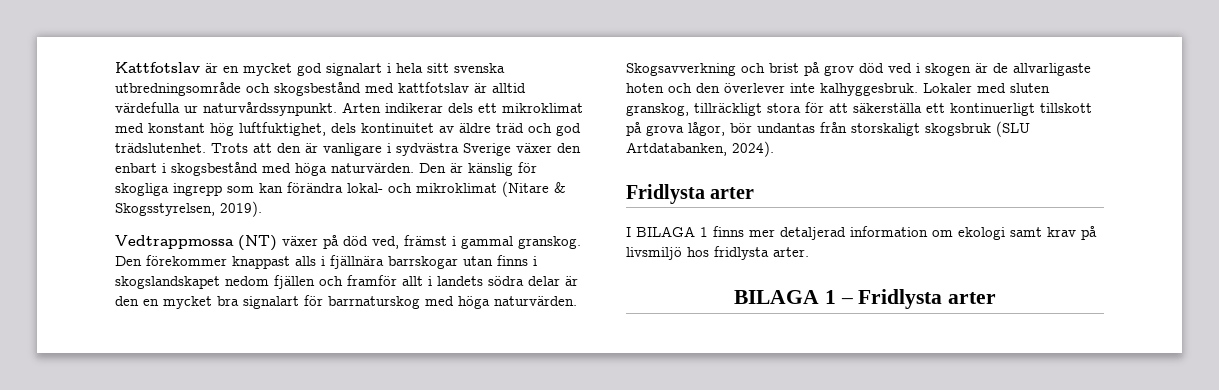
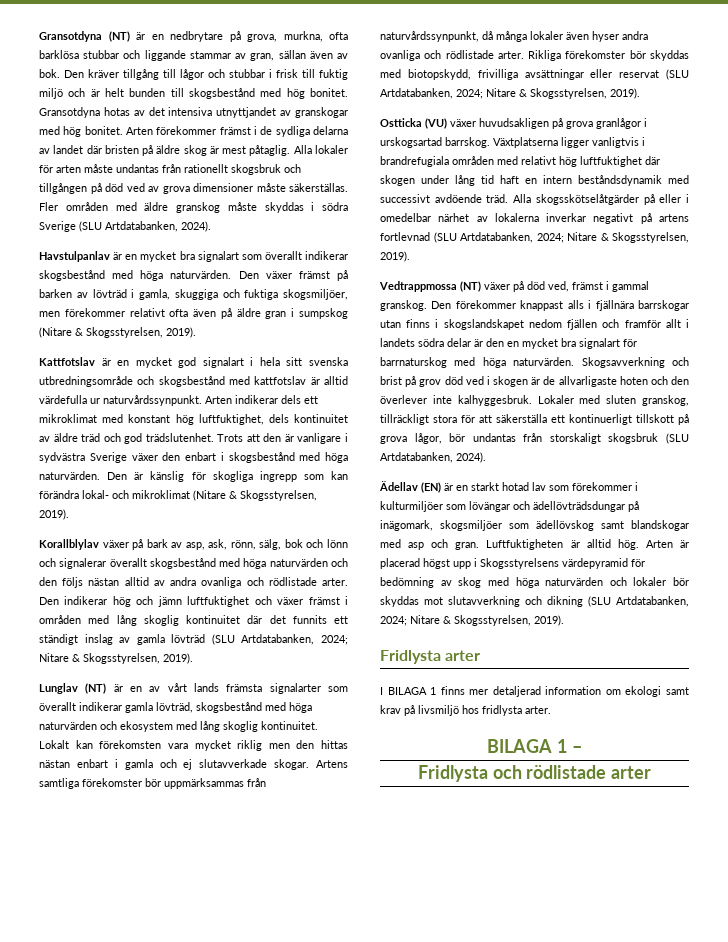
(115, 67) none -> [39,31,348,42] [39,50,349,61] [39,69,348,80] [39,88,348,99] [39,107,348,118] [39,126,348,137] [39,145,348,156] [39,164,301,175] [39,183,348,194] [39,202,348,213] [39,221,211,232] [39,251,348,262] [39,270,348,281] [39,289,348,300] [39,308,348,319] [39,327,196,338] Gransotdyna (NT) är en nedbrytare på grova, murkna, ofta barklösa stubbar och liggande stammar av gran, sällan även av bok. Den kräver tillgång till lågor och stubbar i frisk till fuktig miljö och är helt bunden till skogsbestånd med hög bonitet. Gransotdyna hotas av det intensiva utnyttjandet av granskogar med hög bonitet. Arten förekommer främst i de sydliga delarna av landet där bristen på äldre skog är mest påtaglig. Alla lokaler för arten måste undantas från rationellt skogsbruk och tillgången på död ved av grova dimensioner måste säkerställas. Fler områden med äldre granskog måste skyddas i södra Sverige (SLU Artdatabanken, 2024). // Havstulpanlav är en mycket bra signalart som överallt indikerar skogsbestånd med höga naturvärden. Den växer främst på barken av lövträd i gamla, skuggiga och fuktiga skogsmiljöer, men förekommer relativt ofta även på äldre gran i sumpskog (Nitare & Skogsstyrelsen, 2019). //
(262, 209) none -> [39,539,348,550] [39,558,348,569] [39,577,349,588] [39,596,349,607] [39,615,348,626] [39,634,348,645] [39,653,193,664] [39,683,348,694] [39,702,312,713] [39,721,318,732] [39,740,348,751] [39,759,348,770] [39,778,266,789] [380,31,648,42] [380,50,689,61] [380,69,689,80] [380,88,640,99] [380,118,647,129] [380,137,645,148] [380,156,660,167] [380,175,689,186] [380,194,689,205] [380,213,689,224] [380,232,689,243] [380,251,410,262] // Korallblylav växer på bark av asp, ask, rönn, sälg, bok och lönn och signalerar överallt skogsbestånd med höga naturvärden och den följs nästan alltid av andra ovanliga och rödlistade arter. Den indikerar hög och jämn luftfuktighet och växer främst i områden med lång skoglig kontinuitet där det funnits ett ständigt inslag av gamla lövträd (SLU Artdatabanken, 2024; Nitare & Skogsstyrelsen, 2019). // Lunglav (NT) är en av vårt lands främsta signalarter som överallt indikerar gamla lövträd, skogsbestånd med höga naturvärden och ekosystem med lång skoglig kontinuitet. Lokalt kan förekomsten vara mycket riklig men den hittas nästan enbart i gamla och ej slutavverkade skogar. Artens samtliga förekomster bör uppmärksammas från naturvårdssynpunkt, då många lokaler även hyser andra ovanliga och rödlistade arter. Rikliga förekomster bör skyddas med biotopskydd, frivilliga avsättningar eller reservat (SLU Artdatabanken, 2024; Nitare & Skogsstyrelsen, 2019). // Ostticka (VU) växer huvudsakligen på grova granlågor i urskogsartad barrskog. Växtplatserna ligger vanligtvis i brandrefugiala områden med relativt hög luftfuktighet där skogen under lång tid haft en intern beståndsdynamik med successivt avdöende träd. Alla skogsskötselåtgärder på eller i omedelbar närhet av lokalerna inverkar negativt på artens fortlevnad (SLU Artdatabanken, 2024; Nitare & Skogsstyrelsen, 2019).
(774, 149) none -> [379,481,638,493] [380,501,639,512] [380,520,689,531] [380,539,689,550] [380,558,645,569] [380,577,689,588] [380,596,689,607] [380,615,564,626] // Ädellav (EN) är en starkt hotad lav som förekommer i kulturmiljöer som lövängar och ädellövträdsdungar på inägomark, skogsmiljöer som ädellövskog samt blandskogar med asp och gran. Luftfuktigheten är alltid hög. Arten är placerad högst upp i Skogsstyrelsens värdepyramid för bedömning av skog med höga naturvärden och lokaler bör skyddas mot slutavverkning och dikning (SLU Artdatabanken, 2024; Nitare & Skogsstyrelsen, 2019).
[858,289,943,309] Fridlysta -> [417,765,607,782] // Fridlysta och rödlistade

